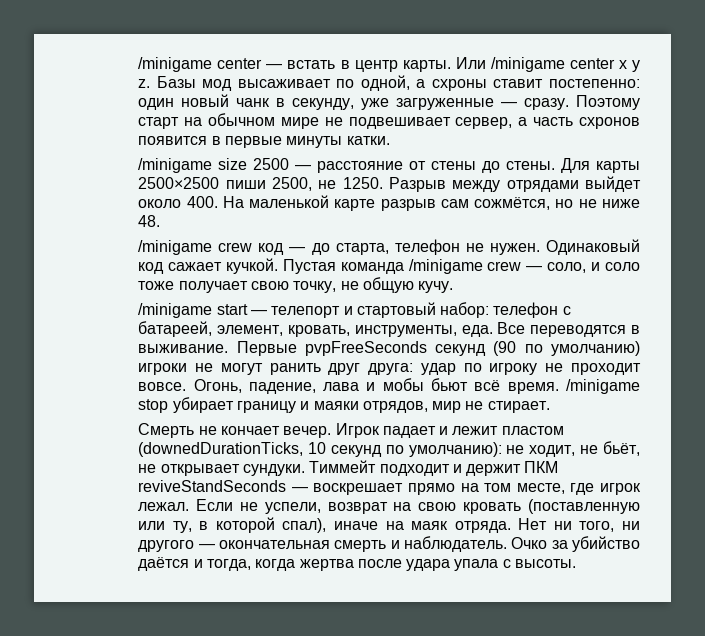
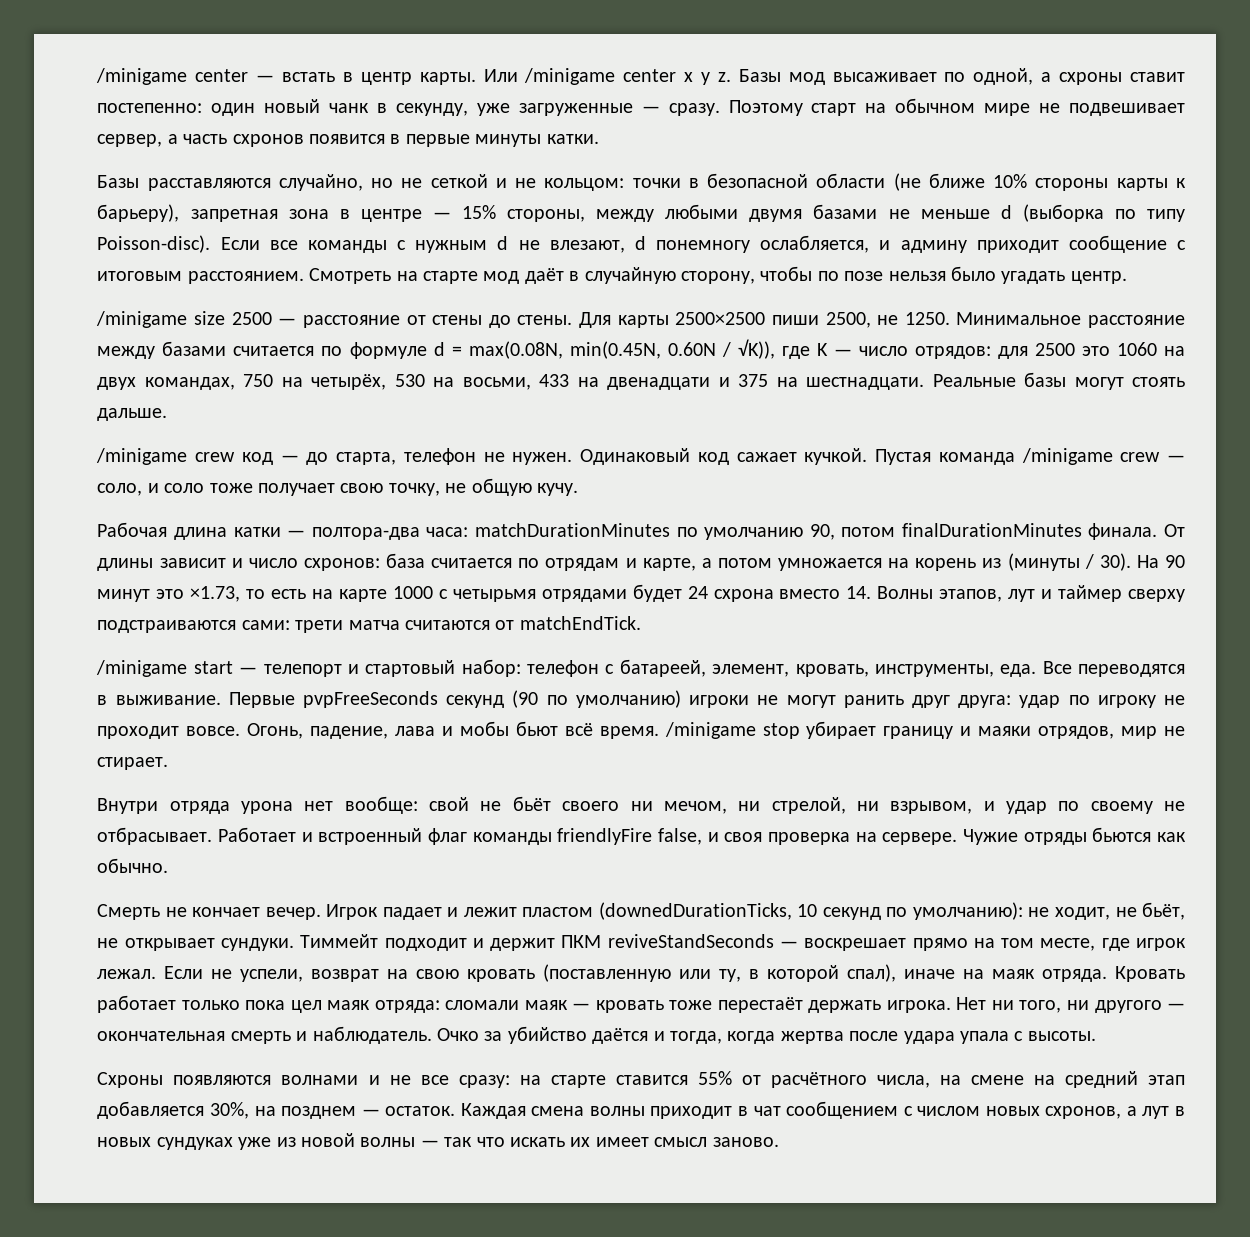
(390, 140) none -> [97,173,1186,191] [97,204,1185,222] [97,235,1187,253] [97,266,1127,284] // Базы расставляются случайно, но не сеткой и не кольцом: точки в безопасной области (не ближе 10% стороны карты к барьеру), запретная зона в центре — 15% стороны, между любыми двумя базами не меньше d (выборка по типу Poisson-disc). Если все команды с нужным d не влезают, d понемногу ослабляется, и админу приходит сообщение с итоговым расстоянием. Смотреть на старте мод даёт в случайную сторону, чтобы по позе нельзя было угадать центр.
[388,176,641,192] [138,195,640,211] [138,215,161,227] Разрыв между отрядами выйдет около 400. На маленькой карте разрыв сам сожмётся, но не ниже 48. -> [956,312,1186,328] [97,339,1185,359] [97,372,1186,390] [97,408,168,421] Минимальное расстояние между базами считается по формуле d = max(0.08N, min(0.45N, 0.60N / √K)), где K — число отрядов: для 2500 это 1060 на двух командах, 750 на четырёх, 530 на восьми, 433 на двенадцати и 375 на шестнадцати. Реальные базы могут стоять дальше.
(454, 287) none -> [97,522,1186,540] [97,553,1185,571] [97,584,1185,602] [97,616,641,633] // Рабочая длина катки — полтора-два часа: matchDurationMinutes по умолчанию 90, потом finalDurationMinutes финала. От длины зависит и число схронов: база считается по отрядам и карте, а потом умножается на корень из (минуты / 30). На 90 минут это ×1.73, то есть на карте 1000 с четырьмя отрядами будет 24 схрона вместо 14. Волны этапов, лут и таймер сверху подстраиваются сами: трети матча считаются от matchEndTick.
(550, 407) none -> [97,796,1185,814] [97,827,1187,845] [97,858,169,873] // Внутри отряда урона нет вообще: свой не бьёт своего ни мечом, ни стрелой, ни взрывом, и удар по своему не отбрасывает. Работает и встроенный флаг команды friendlyFire false, и своя проверка на сервере. Чужие отряды бьются как обычно.
(511, 527) none -> [1115,966,1186,982] [97,995,951,1013] Кровать работает только пока цел маяк отряда: сломали маяк — кровать тоже перестаёт держать игрока.
(577, 563) none -> [97,1071,1185,1088] [97,1101,1185,1119] [97,1133,779,1150] // Схроны появляются волнами и не все сразу: на старте ставится 55% от расчётного числа, на смене на средний этап добавляется 30%, на позднем — остаток. Каждая смена волны приходит в чат сообщением с числом новых схронов, а лут в новых сундуках уже из новой волны — так что искать их имеет смысл заново.

